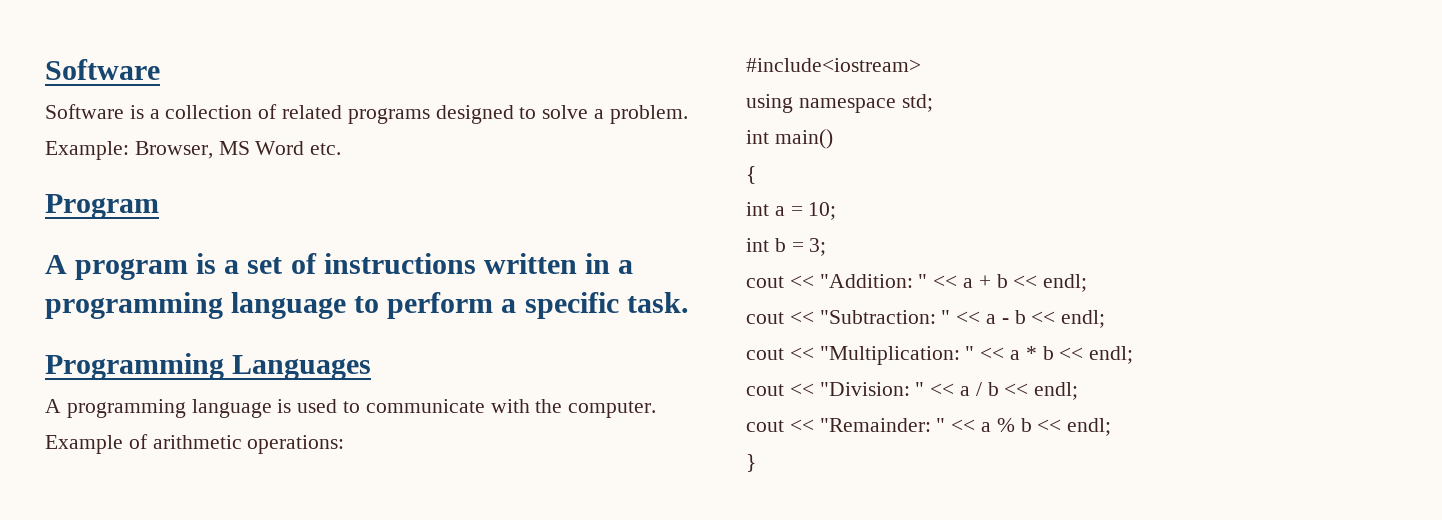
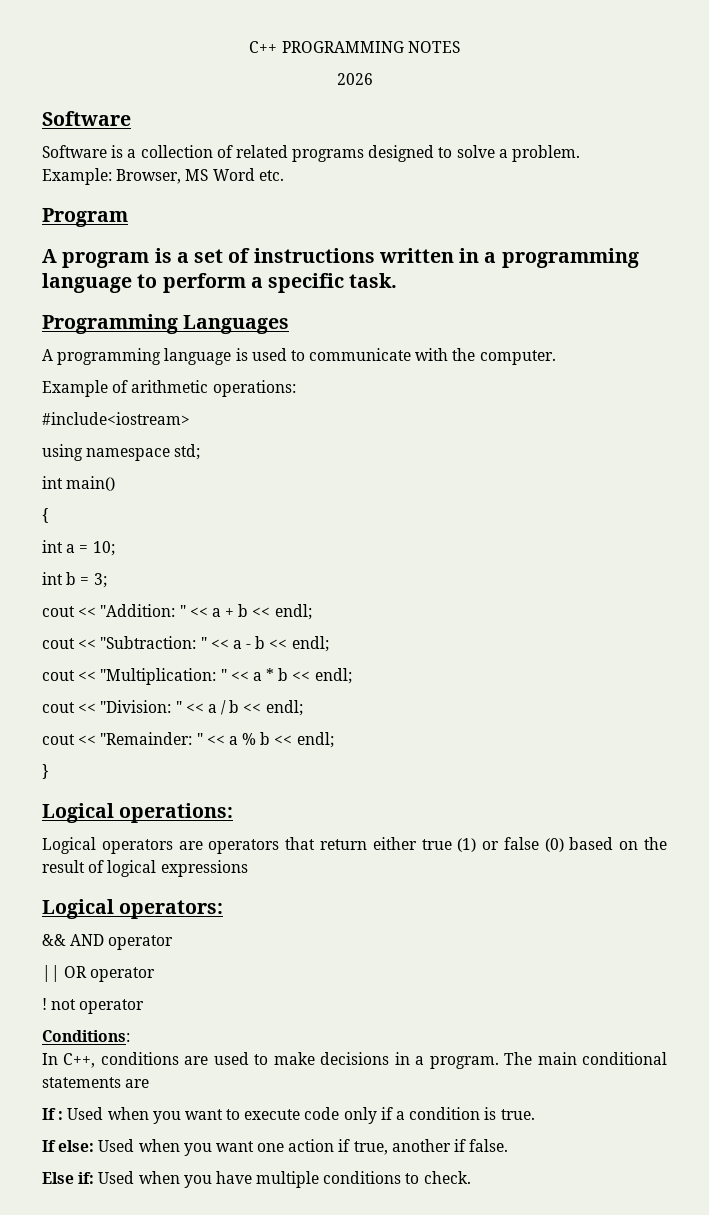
(45, 69) none -> [249,41,460,53] [336,73,373,85] C++ PROGRAMMING NOTES // 2026 //
(756, 463) none -> [42,803,234,823] [42,837,668,854] [42,860,248,877] [42,899,224,919] [42,934,174,950] [42,965,156,982] [42,998,145,1014] [42,1030,130,1042] [42,1052,667,1069] [42,1077,150,1088] [42,1107,535,1124] [42,1139,509,1156] [42,1171,471,1188] // Logical operations: // Logical operators are operators that return either true (1) or false (0) based on the result of logical expressions // Logical operators: // && AND operator // || OR operator // ! not operator // Conditions: // In C++, conditions are used to make decisions in a program. The main conditional statements are // If : Used when you want to execute code only if a condition is true. // If else: Used when you want one action if true, another if false. // Else if: Used when you have multiple conditions to check.

